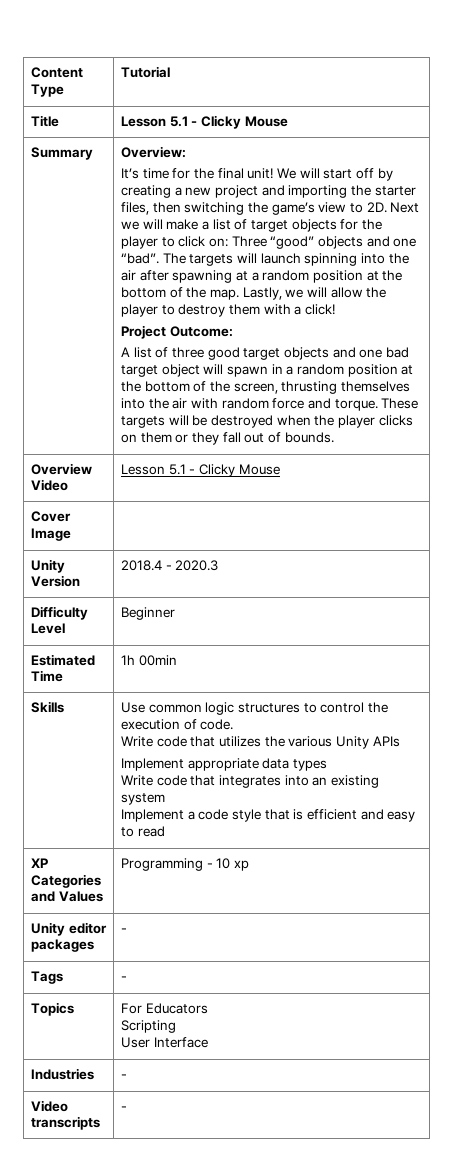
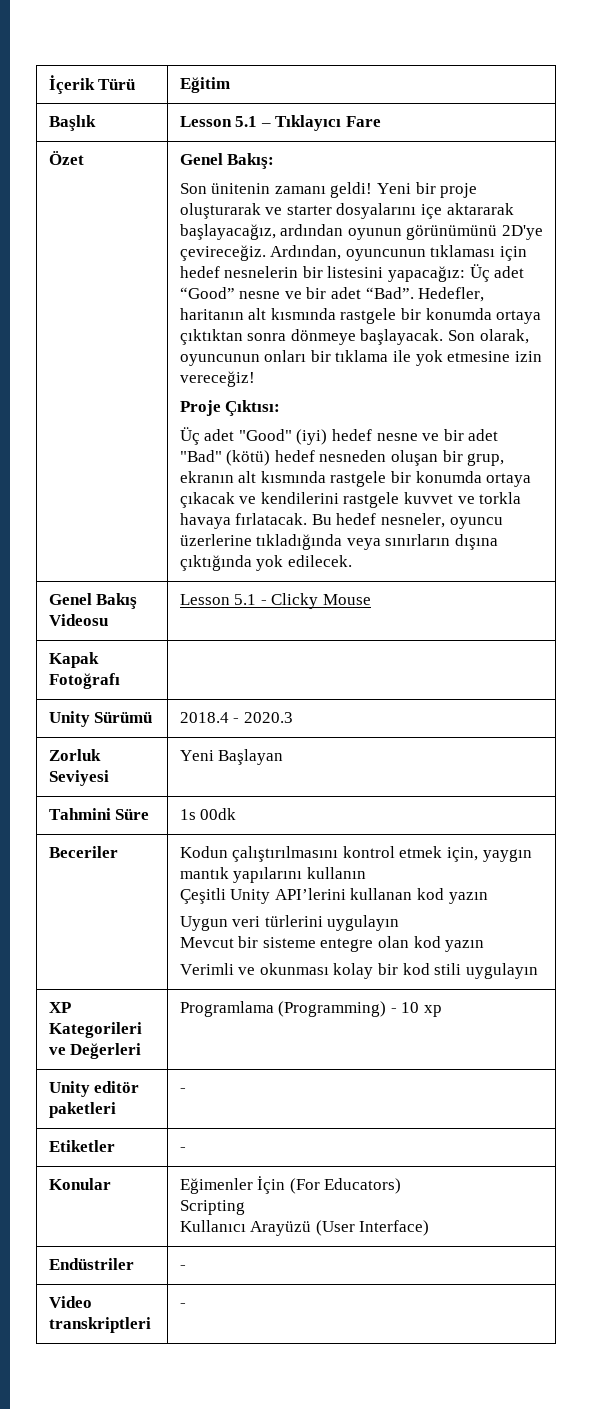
[31,67,84,78] [31,84,65,97] [121,66,171,78] [31,115,60,127] [121,115,288,129] [31,147,94,160] [121,146,187,158] [121,168,393,181] [121,185,416,198] [121,202,420,215] [121,219,382,232] [121,236,417,249] [121,253,409,266] [121,270,403,283] [121,287,387,300] [121,304,335,317] [121,325,233,339] [121,347,409,360] [121,364,414,377] [121,381,410,394] [121,398,419,411] [121,415,413,428] [121,432,334,445] [31,463,93,475] [31,479,69,491] [121,464,280,477] [31,511,72,522] [31,528,72,541] [31,559,66,573] [31,575,81,587] Content Type | Tutorial // Title | Lesson 5.1 - Clicky Mouse // Summary | Overview: // It’s time for the final unit! We will start off by creating a new project and importing the starter files, then switching the game’s view to 2D. Next we will make a list of target objects for the player to click on: Three “good” objects and one “bad”. The targets will launch spinning into the air after spawning at a random position at the bottom of the map. Lastly, we will allow the player to destroy them with a click! // Project Outcome: // A list of three good target objects and one bad target object will spawn in a random position at the bottom of the screen, thrusting themselves into the air with random force and torque. These targets will be destroyed when the player clicks on them or they fall out of bounds. // Overview Video | Lesson 5.1 - Clicky Mouse // Cover Image | // Unity Version -> [48,75,136,94] [179,77,230,93] [48,115,96,131] [179,115,381,131] [48,151,84,165] [179,153,275,169] [179,182,478,198] [179,203,514,219] [179,224,543,240] [179,245,527,261] [179,264,525,282] [179,287,485,302] [179,308,542,324] [179,329,529,345] [179,350,542,366] [179,371,255,387] [179,400,281,416] [179,427,499,445] [179,450,505,466] [179,471,532,487] [179,492,522,508] [179,513,503,529] [179,534,498,550] [179,555,352,571] [48,593,138,609] [48,614,108,626] [179,593,371,609] [48,652,99,668] [48,673,120,689] [48,711,153,727] İçerik Türü | Eğitim // Başlık | Lesson 5.1 – Tıklayıcı Fare // Özet | Genel Bakış: // Son ünitenin zamanı geldi! Yeni bir proje oluşturarak ve starter dosyalarını içe aktararak başlayacağız, ardından oyunun görünümünü 2D'ye çevireceğiz. Ardından, oyuncunun tıklaması için hedef nesnelerin bir listesini yapacağız: Üç adet “Good” nesne ve bir adet “Bad”. Hedefler, haritanın alt kısmında rastgele bir konumda ortaya çıktıktan sonra dönmeye başlayacak. Son olarak, oyuncunun onları bir tıklama ile yok etmesine izin vereceğiz! // Proje Çıktısı: // Üç adet "Good" (iyi) hedef nesne ve bir adet "Bad" (kötü) hedef nesneden oluşan bir grup, ekranın alt kısmında rastgele bir konumda ortaya çıkacak ve kendilerini rastgele kuvvet ve torkla havaya fırlatacak. Bu hedef nesneler, oyuncu üzerlerine tıkladığında veya sınırların dışına çıktığında yok edilecek. // Genel Bakış Videosu | Lesson 5.1 - Clicky Mouse // Kapak Fotoğrafı | // Unity Sürümü
[31,606,89,620] [31,623,66,634] [121,607,176,620] [31,654,96,666] [31,670,64,682] [121,655,177,666] [31,701,65,713] [121,702,388,715] [121,719,234,730] [121,736,400,749] [121,758,328,771] [121,775,379,788] [121,793,166,805] [121,809,416,822] [121,826,165,837] [31,858,49,868] [31,874,102,888] [31,891,103,902] [121,858,204,871] Difficulty Level | Beginner // Estimated Time | 1h 00min // Skills | Use common logic structures to control the execution of code. // Write code that utilizes the various Unity APIs // Implement appropriate data types // Write code that integrates into an existing system // Implement a code style that is efficient and easy to read // XP Categories and Values | Programming -> [48,749,101,761] [48,770,109,786] [179,749,284,765] [48,808,150,820] [179,808,237,820] [48,846,118,858] [179,846,532,862] [179,867,366,883] [179,888,488,904] [179,915,400,931] [179,936,485,952] [179,963,538,979] [48,1002,71,1013] [48,1022,142,1038] [48,1043,142,1059] [179,1001,387,1017] Zorluk Seviyesi | Yeni Başlayan // Tahmini Süre | 1s 00dk // Beceriler | Kodun çalıştırılmasını kontrol etmek için, yaygın mantık yapılarını kullanın // Çeşitli Unity API’lerini kullanan kod yazın // Uygun veri türlerini uygulayın // Mevcut bir sisteme entegre olan kod yazın // Verimli ve okunması kolay bir kod stili uygulayın // XP Kategorileri ve Değerleri | Programlama (Programming)
[68,922,107,934] [31,939,95,952] [121,928,128,933] [31,971,64,984] [121,976,128,981] [31,1002,75,1016] [121,1003,208,1014] [121,1020,177,1033] [121,1037,208,1048] [31,1068,95,1080] editor packages | - // Tags | - // Topics | For Educators // Scripting // User Interface // Industries -> [94,1081,140,1093] [48,1102,116,1118] [179,1088,186,1093] [48,1140,115,1152] [179,1147,186,1152] [48,1178,111,1190] [179,1176,402,1194] [179,1200,245,1215] [179,1220,430,1236] [48,1258,134,1270] editör paketleri | - // Etiketler | - // Konular | Eğimenler İçin (For Educators) // Scripting // Kullanıcı Arayüzü (User Interface) // Endüstriler
[31,1116,101,1130] transcripts -> [48,1317,151,1333] transkriptleri

